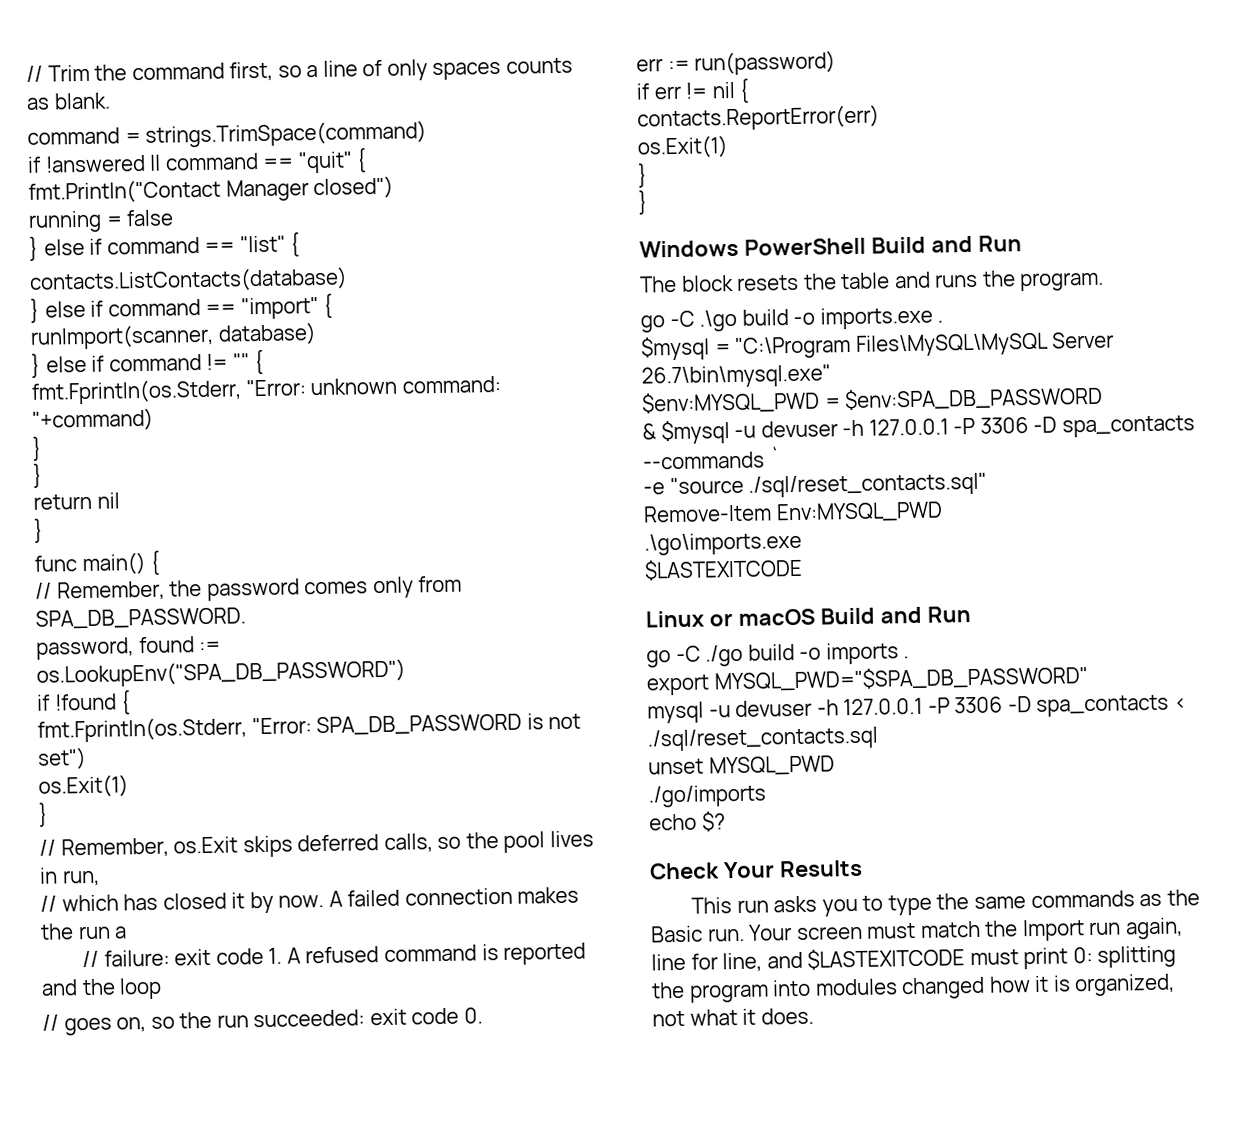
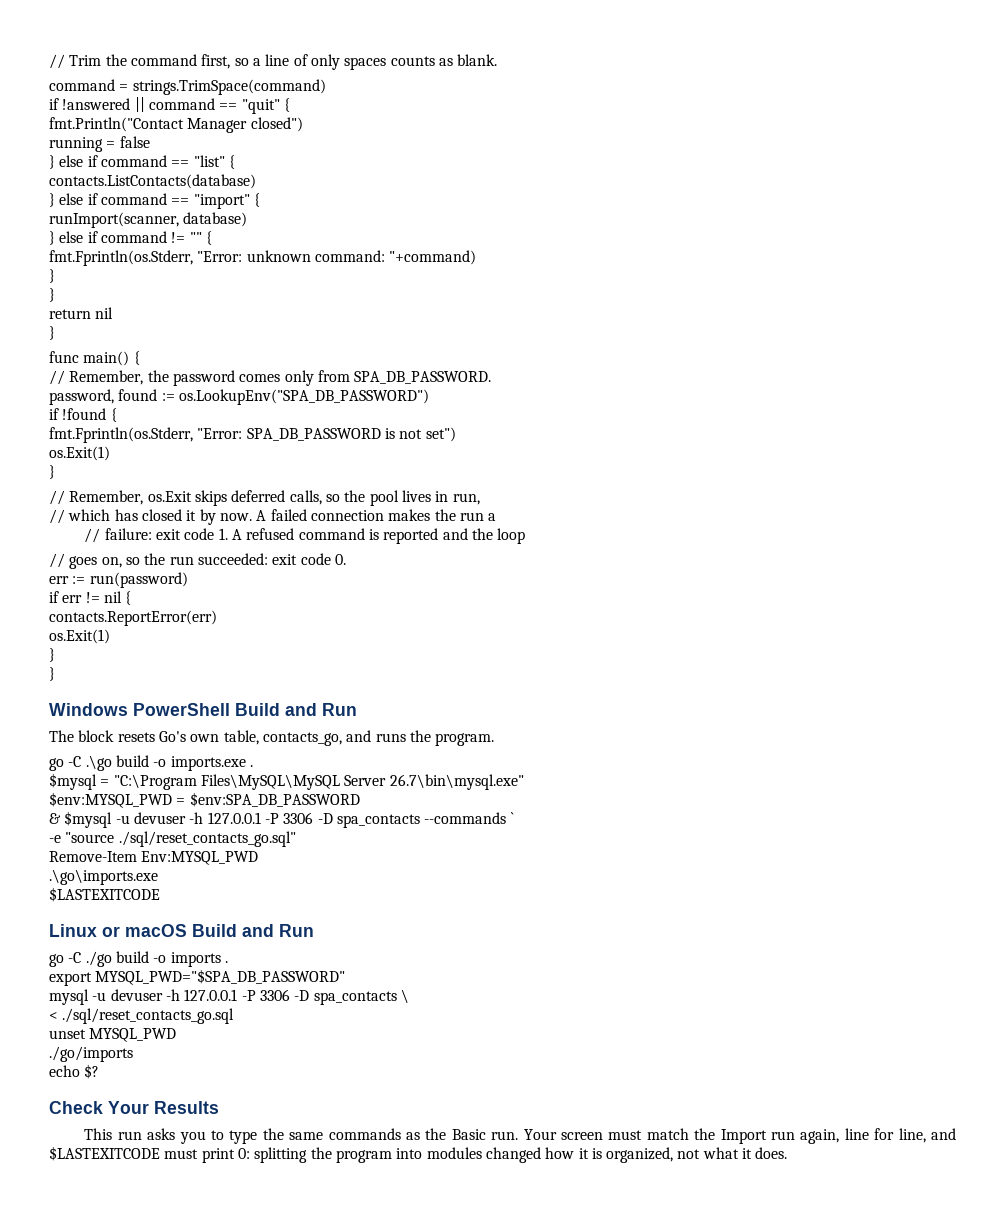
[802,272,891,290] the table -> [158,730,342,746] Go's own table, contacts_go,
[748,472,988,498] ./sql/reset_contacts.sql" -> [118,831,296,847] ./sql/reset_contacts_go.sql"
[1173,697,1188,710] [647,726,879,752] < ./sql/reset_contacts.sql -> [400,989,409,1003] [49,1008,235,1024] \ // < ./sql/reset_contacts_go.sql

